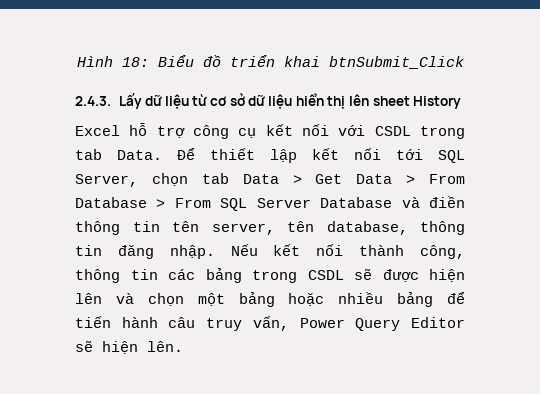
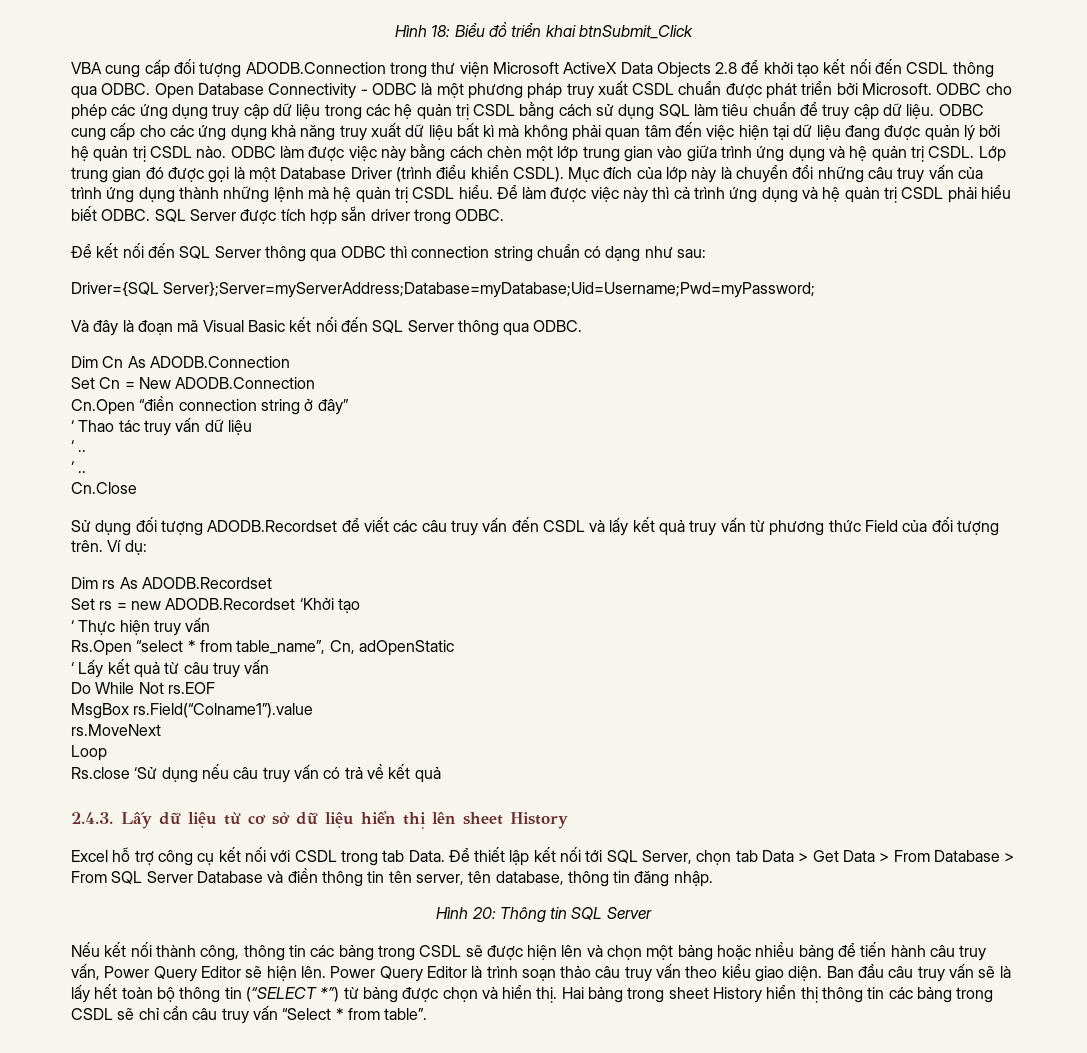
(464, 62) none -> [71,59,994,78] [71,80,1012,99] [71,101,984,120] [71,122,1001,141] [71,143,1006,162] [71,164,984,183] [71,185,1011,203] [71,206,505,225] [71,243,707,262] [71,281,816,298] [71,317,583,336] [71,356,290,368] [71,377,316,389] [71,396,349,415] [71,417,252,436] [71,440,87,452] [71,461,87,473] [71,482,137,494] [71,517,1000,536] [71,540,147,555] [71,577,272,589] [71,598,360,613] [71,617,211,636] [71,640,454,656] [71,659,270,678] [71,682,215,694] [71,703,314,719] [71,724,161,736] [71,745,107,761] [71,764,441,783] // VBA cung cấp đối tượng ADODB.Connection trong thư viện Microsoft ActiveX Data Objects 2.8 để khởi tạo kết nối đến CSDL thông qua ODBC. Open Database Connectivity - ODBC là một phương pháp truy xuất CSDL chuẩn được phát triển bởi Microsoft. ODBC cho phép các ứng dụng truy cập dữ liệu trong các hệ quản trị CSDL bằng cách sử dụng SQL làm tiêu chuẩn để truy cập dữ liệu. ODBC cung cấp cho các ứng dụng khả năng truy xuất dữ liệu bất kì mà không phải quan tâm đến việc hiện tại dữ liệu đang được quản lý bởi hệ quản trị CSDL nào. ODBC làm được việc này bằng cách chèn một lớp trung gian vào giữa trình ứng dụng và hệ quản trị CSDL. Lớp trung gian đó được gọi là một Database Driver (trình điểu khiển CSDL). Mục đích của lớp này là chuyển đổi những câu truy vấn của trình ứng dụng thành những lệnh mà hệ quản trị CSDL hiểu. Để làm được việc này thì cả trình ứng dụng và hệ quản trị CSDL phải hiểu biết ODBC. SQL Server được tích hợp sẵn driver trong ODBC. // Để kết nối đến SQL Server thông qua ODBC thì connection string chuẩn có dạng như sau: // Driver={SQL Server};Server=myServerAddress;Database=myDatabase;Uid=Username;Pwd=myPassword; // Và đây là đoạn mã Visual Basic kết nối đến SQL Server thông qua ODBC. // Dim Cn As ADODB.Connection // Set Cn = New ADODB.Connection // Cn.Open “điền connection string ở đây” // ‘ Thao tác truy vấn dữ liệu // ‘ .. // ‘ .. // Cn.Close // Sử dụng đối tượng ADODB.Recordset để viết các câu truy vấn đến CSDL và lấy kết quả truy vấn từ phương thức Field của đối tượng trên. Ví dụ: // Dim rs As ADODB.Recordset // Set rs = new ADODB.Recordset ‘Khởi tạo // ‘ Thực hiện truy vấn // Rs.Open “select * from table_name”, Cn, adOpenStatic // ‘ Lấy kết quả từ câu truy vấn // Do While Not rs.EOF // MsgBox rs.Field(“Colname1”).value // rs.MoveNext // Loop // Rs.close ‘Sử dụng nếu câu truy vấn có trả về kết quả
(215, 252) none -> [436,907,652,923] // Hình 20: Thông tin SQL Server //
(183, 346) none -> [330,963,1011,982] [71,984,994,1003] [71,1005,428,1024] Power Query Editor là trình soạn thảo câu truy vấn theo kiểu giao diện. Ban đầu câu truy vấn sẽ là lấy hết toàn bộ thông tin (“SELECT *”) từ bảng được chọn và hiển thị. Hai bảng trong sheet History hiển thị thông tin các bảng trong CSDL sẽ chỉ cần câu truy vấn “Select * from table”.

